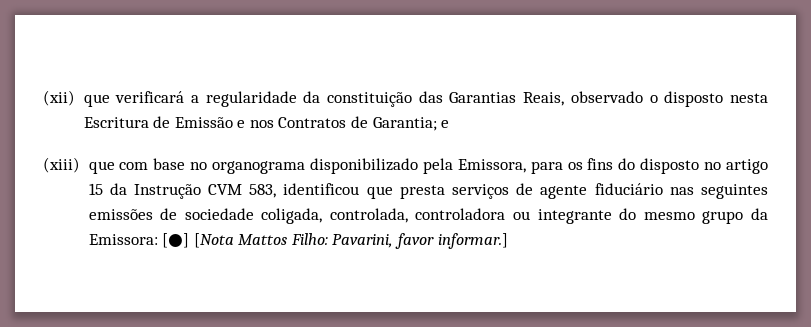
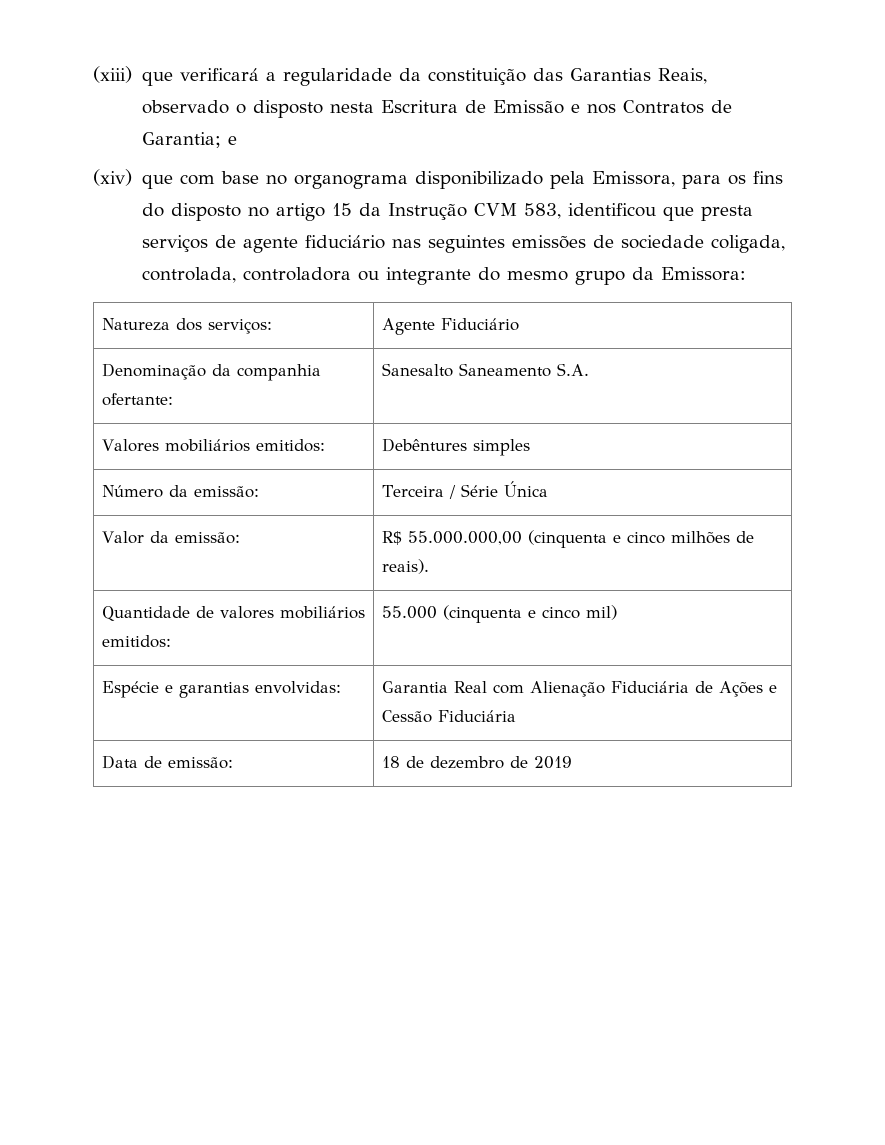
[43,90,75,106] (xii) -> [93,66,132,83] (xiii)
[43,157,80,173] (xiii) -> [93,169,132,186] (xiv)
[162,233,508,249] [●] [Nota Mattos Filho: Pavarini, favor informar.] -> [101,318,272,334] [381,318,519,335] [101,363,321,381] [101,393,173,406] [381,363,589,377] [101,439,325,452] [381,438,530,456] [101,485,259,498] [381,481,548,499] [101,531,240,544] [381,530,754,548] [381,559,429,574] [101,606,365,621] [101,635,171,648] [381,605,617,623] [101,681,341,698] [381,681,777,697] [381,710,516,723] [101,755,233,769] [381,756,572,769] // Natureza dos serviços: | Agente Fiduciário // Denominação da companhia ofertante: | Sanesalto Saneamento S.A. // Valores mobiliários emitidos: | Debêntures simples // Número da emissão: | Terceira / Série Única // Valor da emissão: | R$ 55.000.000,00 (cinquenta e cinco milhões de reais). // Quantidade de valores mobiliários emitidos: | 55.000 (cinquenta e cinco mil) // Espécie e garantias envolvidas: | Garantia Real com Alienação Fiduciária de Ações e Cessão Fiduciária // Data de emissão: | 18 de dezembro de 2019

